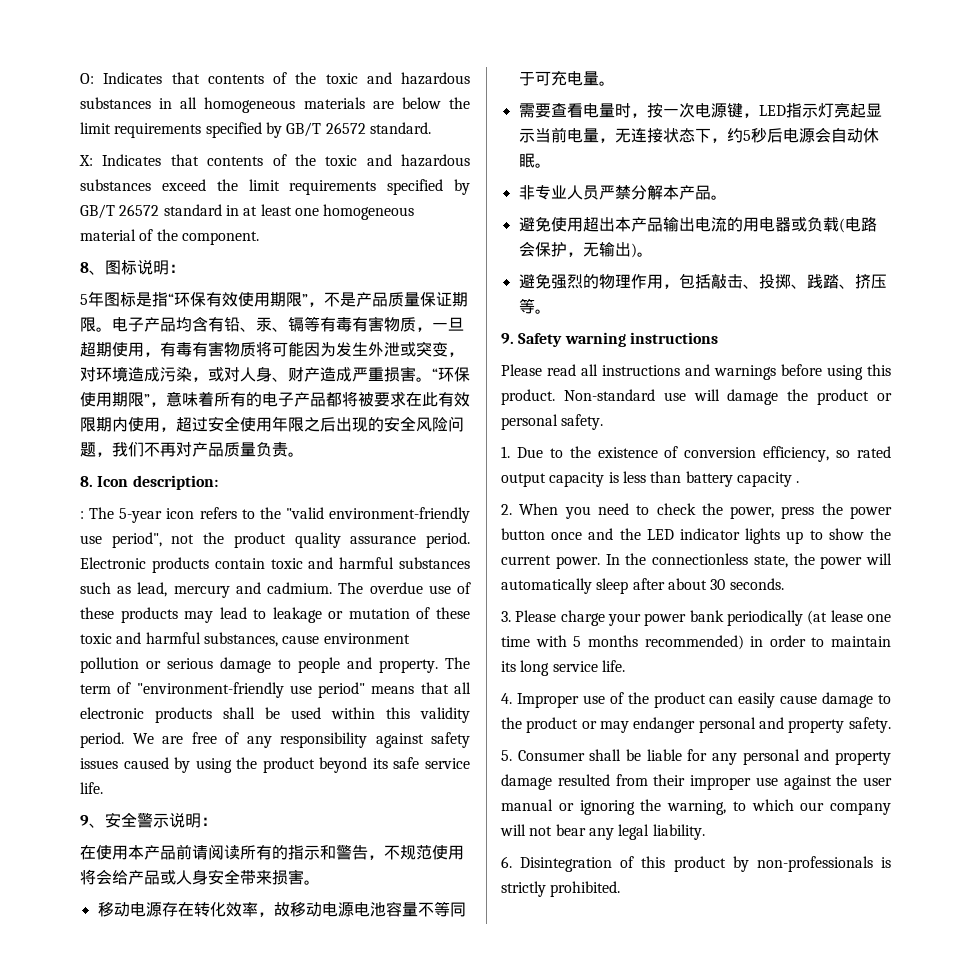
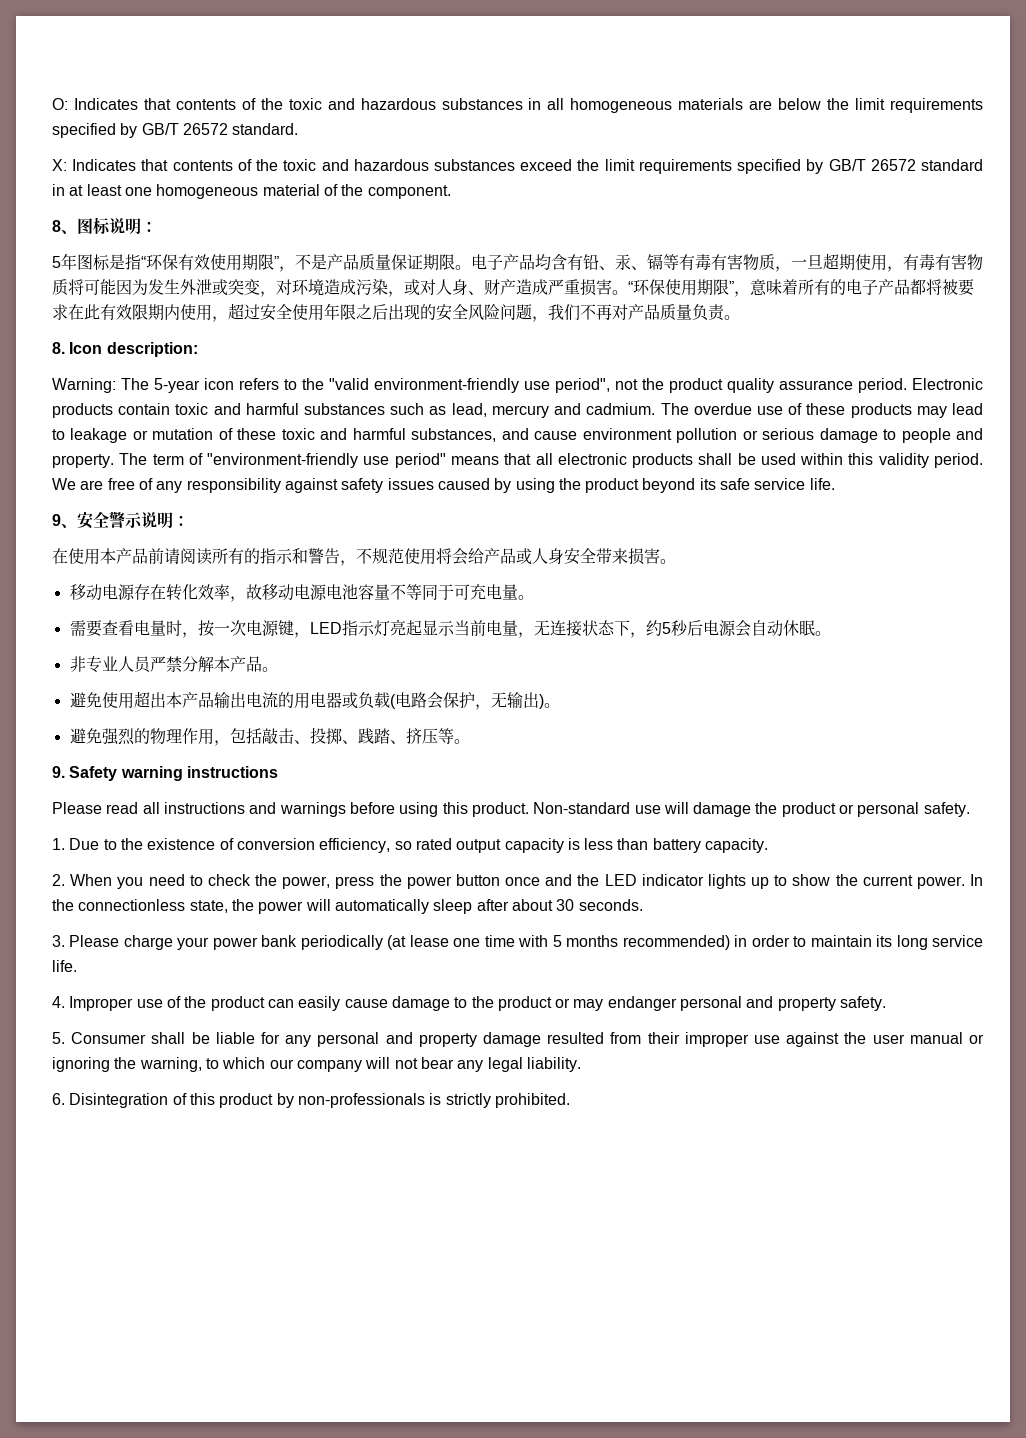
[80,511,84,519] : -> [52,378,116,393] Warning:
(278, 639) none -> [501,428,529,440] and
[736,472,800,487] capacity . -> [705,838,769,853] capacity.

